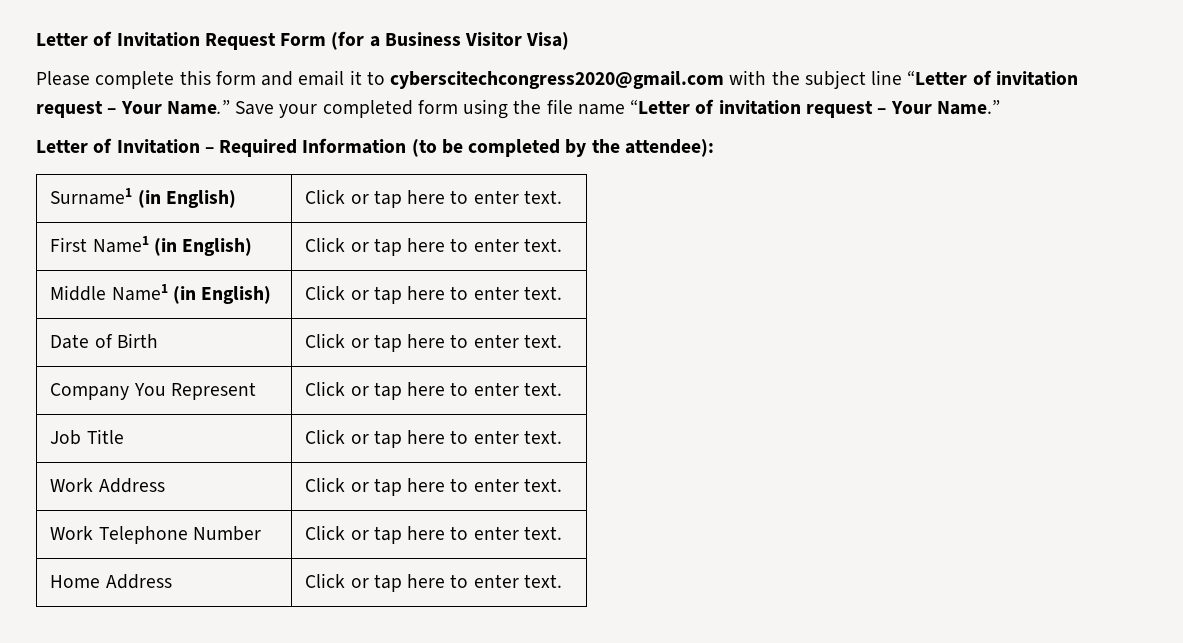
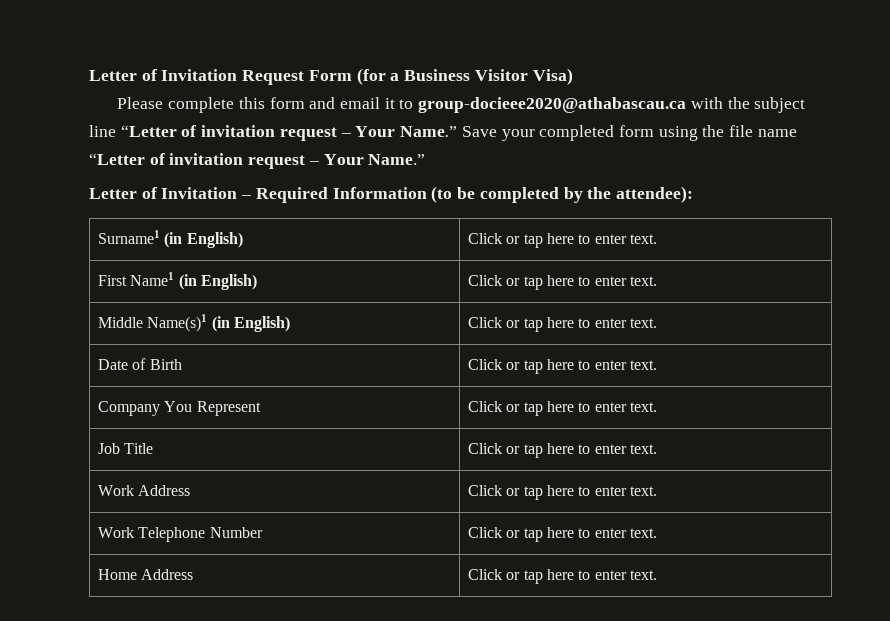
[390,71,725,89] cyberscitechcongress2020@gmail.com -> [418,97,687,113] group-docieee2020@athabascau.ca
[111,284,168,301] Name1 -> [147,314,208,332] Name(s)1

